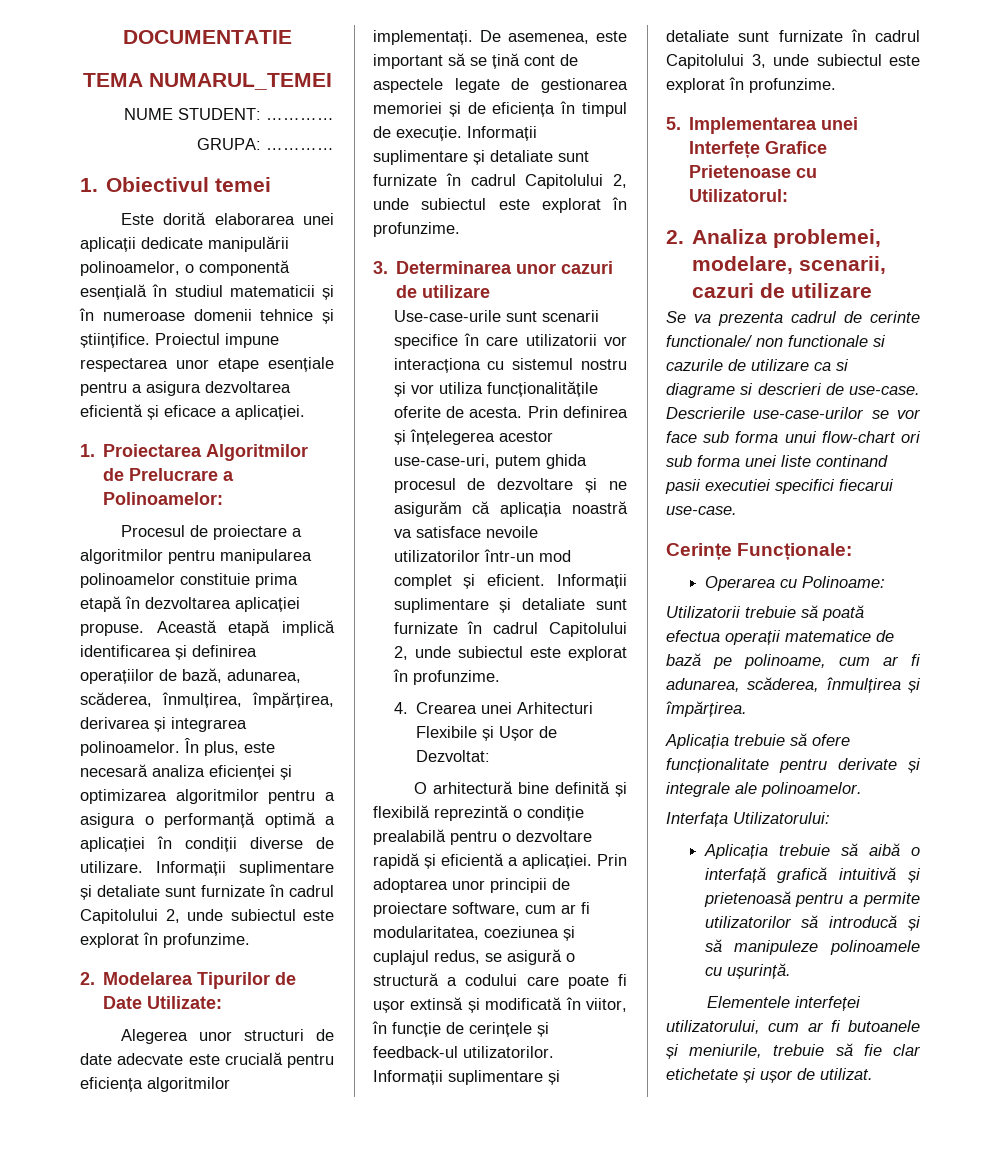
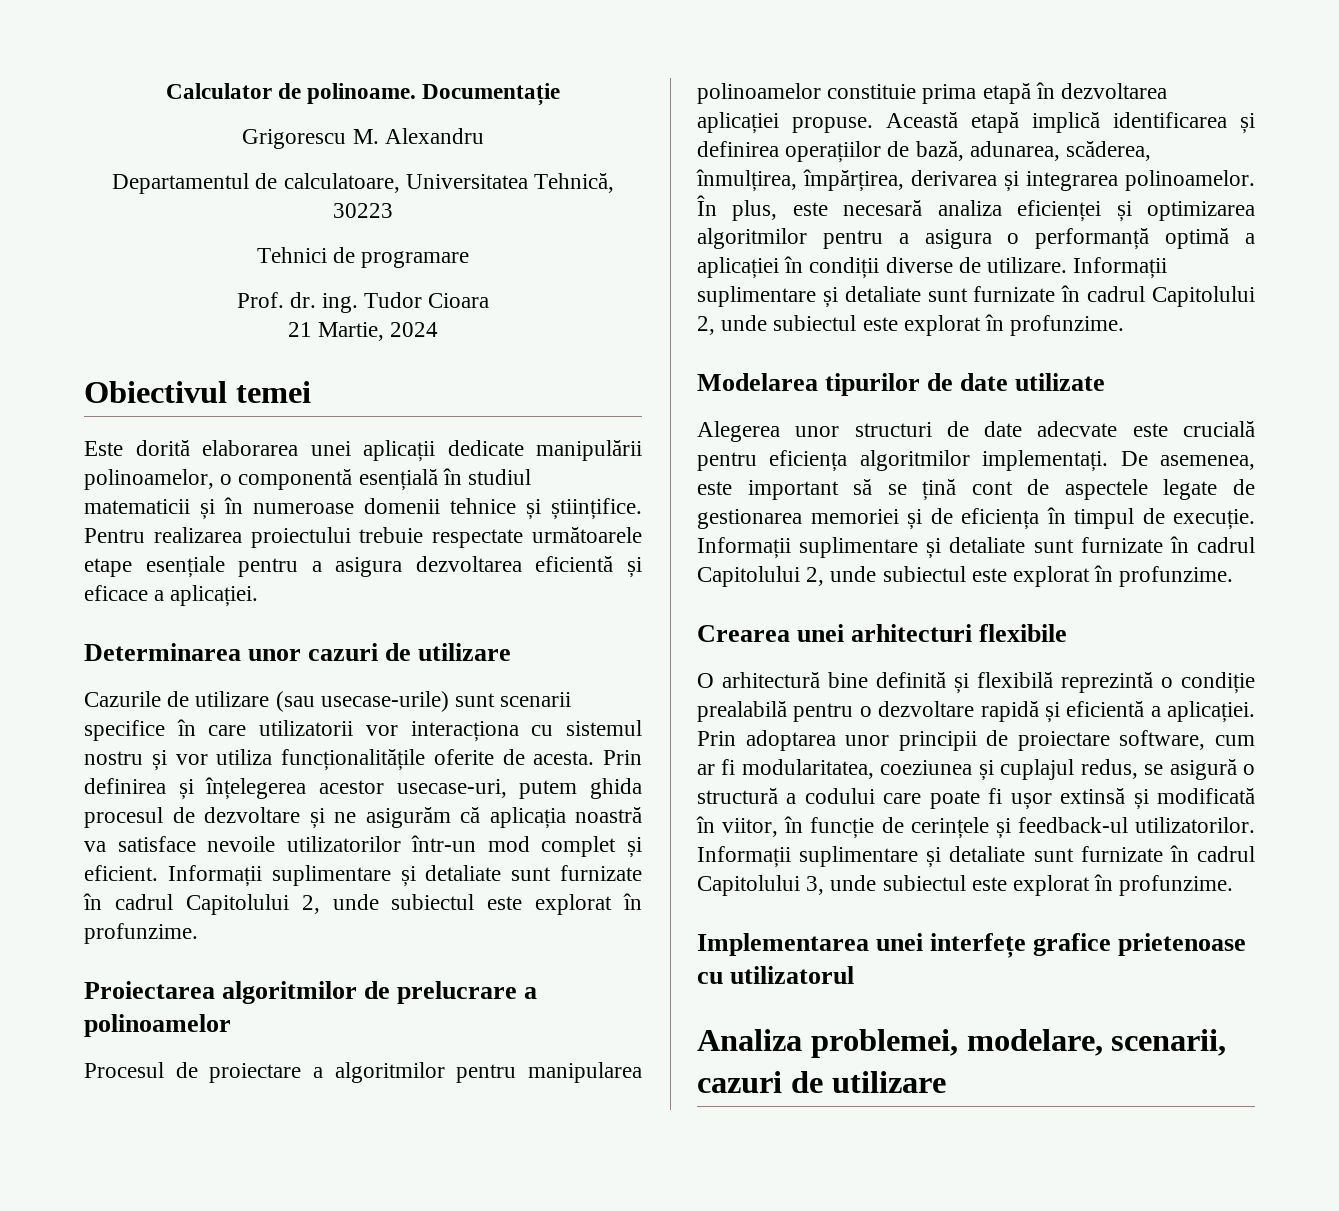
[122,30,292,44] [82,73,332,90] [124,108,334,120] [197,138,334,150] [80,178,98,192] DOCUMENTATIE // TEMA NUMARUL_TEMEI // NUME STUDENT: ………… // GRUPA: ………… // 1. -> [165,83,561,106] [242,128,484,149] [112,173,614,194] [333,203,393,218] [256,247,470,268] [236,292,490,313] [287,322,439,341] Calculator de polinoame. Documentație // Grigorescu M. Alexandru // Departamentul de calculatoare, Universitatea Tehnică, 30223 // Tehnici de programare // Prof. dr. ing. Tudor Cioara // 21 Martie, 2024 //
[155,333,279,348] [80,358,209,372] Proiectul impune respectarea unor -> [84,527,642,548] Pentru realizarea proiectului trebuie respectate următoarele
[80,444,309,461] [103,468,235,481] [103,492,224,505] 1. Proiectarea Algoritmilor de Prelucrare a Polinoamelor: -> [84,643,512,661] [84,691,572,712] [84,719,642,742] [84,749,642,771] [84,777,642,800] [84,807,642,829] [84,835,642,858] [84,865,642,887] [83,893,642,915] [84,923,198,944] [84,981,538,1004] [84,1014,231,1037] Determinarea unor cazuri de utilizare // Cazurile de utilizare (sau usecase-urile) sunt scenarii specifice în care utilizatorii vor interacționa cu sistemul nostru și vor utiliza funcționalitățile oferite de acesta. Prin definirea și înțelegerea acestor usecase-uri, putem ghida procesul de dezvoltare și ne asigurăm că aplicația noastră va satisface nevoile utilizatorilor într-un mod complet și eficient. Informații suplimentare și detaliate sunt furnizate în cadrul Capitolului 2, unde subiectul este explorat în profunzime. // Proiectarea algoritmilor de prelucrare a polinoamelor
[80,972,297,989] [103,996,223,1009] 2. Modelarea Tipurilor de Date Utilizate: -> [697,373,1106,396] Modelarea tipurilor de date utilizate
[373,261,614,274] [396,285,491,298] [393,310,599,322] [393,333,627,349] [393,358,627,373] [393,381,598,397] [393,406,628,418] [393,429,553,445] [393,454,587,469] [393,478,627,493] [393,501,628,517] [393,526,538,538] [393,549,571,562] [393,574,627,589] [393,598,627,613] [393,621,627,637] [393,646,627,661] [392,669,500,685] [393,702,593,714] [415,726,557,741] [415,750,490,762] 3. Determinarea unor cazuri de utilizare // Use-case-urile sunt scenarii specifice în care utilizatorii vor interacționa cu sistemul nostru și vor utiliza funcționalitățile oferite de acesta. Prin definirea și înțelegerea acestor use-case-uri, putem ghida procesul de dezvoltare și ne asigurăm că aplicația noastră va satisface nevoile utilizatorilor într-un mod complet și eficient. Informații suplimentare și detaliate sunt furnizate în cadrul Capitolului 2, unde subiectul este explorat în profunzime. // 4. Crearea unei Arhitecturi Flexibile și Ușor de Dezvoltat: -> [697,624,1068,642] Crearea unei arhitecturi flexibile
[666,117,681,130] 5. -> (1234, 885) none
[689,141,828,158] [689,165,818,178] [689,189,789,202] [666,230,684,244] Interfețe Grafice Prietenoase cu Utilizatorul: // 2. -> [930,933,1247,958] [697,966,855,984] interfețe grafice prietenoase cu utilizatorul //
[666,311,920,326] [666,335,886,347] [666,359,849,371] [666,383,920,398] [666,407,921,419] [666,431,921,443] [666,455,888,467] [665,479,894,494] [666,506,737,515] [666,543,853,560] [704,576,885,591] [666,605,864,621] [666,630,894,645] [666,653,921,669] [666,677,921,693] [666,701,747,717] [665,733,850,749] [666,758,921,773] [666,782,862,797] [666,812,830,827] [703,843,920,859] [704,867,921,883] [703,891,920,907] [704,915,921,931] [704,939,920,955] [704,963,791,979] [706,996,861,1011] [666,1020,920,1034] [666,1043,921,1059] [666,1068,873,1083] // Se va prezenta cadrul de cerinte functionale/ non functionale si cazurile de utilizare ca si diagrame si descrieri de use-case. Descrierile use-case-urilor se vor face sub forma unui flow-chart ori sub forma unei liste continand pasii executiei specifici fiecarui use-case. // Cerințe Funcționale: // Operarea cu Polinoame: // Utilizatorii trebuie să poată efectua operații matematice de bază pe polinoame, cum ar fi adunarea, scăderea, înmulțirea și împărțirea. // Aplicația trebuie să ofere funcționalitate pentru derivate și integrale ale polinoamelor. // Interfața Utilizatorului: // Aplicația trebuie să aibă o interfață grafică intuitivă și prietenoasă pentru a permite utilizatorilor să introducă și să manipuleze polinoamele cu ușurință. // Elementele interfeței utilizatorului, cum ar fi butoanele și meniurile, trebuie să fie clar etichetate și ușor de utilizat. -> (946, 1082) none

